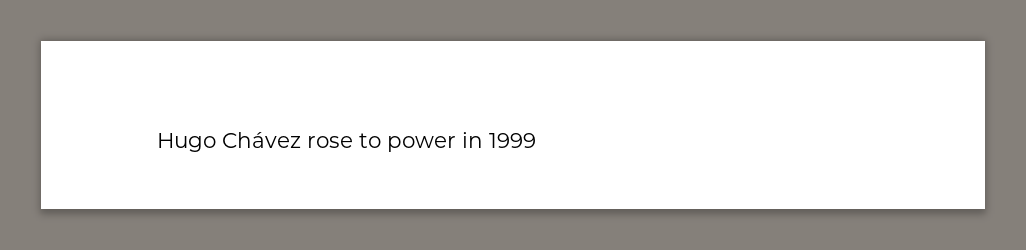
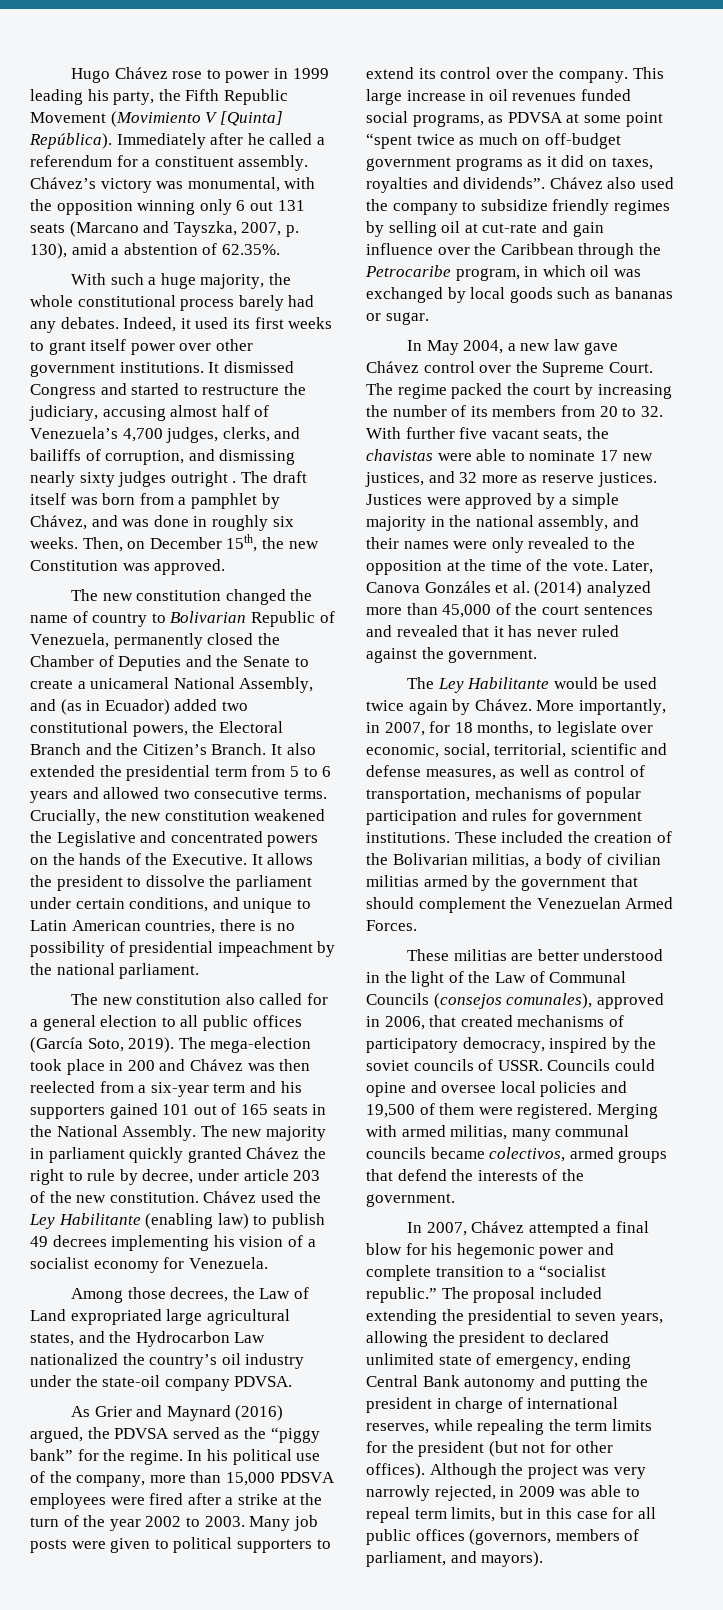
(536, 140) none -> [30,89,288,105] [30,111,283,127] [29,133,325,149] [30,155,309,171] [30,177,316,193] [30,199,305,215] [30,221,299,237] [30,243,280,259] [71,273,291,289] [30,295,315,311] [30,317,333,333] [30,339,253,355] [30,361,294,377] [30,383,306,399] [29,405,270,421] [30,427,301,443] [30,449,296,465] [30,471,307,487] [30,493,280,509] [30,515,294,531] [30,534,319,552] [30,559,226,575] [71,589,313,605] [30,611,335,627] [30,633,280,649] [30,655,309,671] [30,677,314,693] [30,699,248,715] [30,721,283,737] [30,743,316,755] [30,765,332,781] [30,787,327,803] [30,809,326,825] [30,831,319,847] [30,853,314,865] [30,875,312,891] [30,897,311,913] [30,919,295,934] [30,941,336,957] [30,963,200,979] [71,993,328,1005] [30,1015,302,1031] [30,1037,312,1053] [30,1059,311,1075] [30,1081,302,1097] [30,1103,327,1119] [30,1125,326,1141] [30,1147,326,1163] [30,1169,321,1185] [30,1191,321,1203] [29,1213,325,1229] [30,1235,316,1251] [30,1257,268,1273] [71,1287,309,1303] [30,1309,290,1325] [30,1331,266,1347] [30,1353,305,1369] [30,1375,293,1391] [71,1405,284,1421] [30,1427,320,1443] [30,1449,321,1465] [30,1471,335,1487] [30,1493,323,1509] [30,1515,318,1531] [30,1537,331,1553] [366,67,664,83] [366,89,631,105] [366,111,663,127] [366,133,621,149] [366,155,653,171] [366,177,674,193] [366,199,670,215] [366,221,604,237] [366,243,661,259] [365,265,641,281] [366,287,673,303] [366,312,429,325] [407,339,618,355] [366,361,653,377] [366,383,672,399] [366,405,663,417] [366,427,609,442] [366,449,653,461] [365,471,657,487] [366,493,619,509] [366,515,639,531] [366,537,635,553] [366,559,654,575] [366,581,651,597] [366,603,653,618] [366,625,619,637] [366,647,538,663] [407,677,657,693] [366,699,666,715] [366,721,654,737] [366,743,668,758] [366,765,645,780] [366,787,641,803] [366,809,643,825] [366,831,672,843] [366,853,661,869] [366,875,638,891] [366,897,674,913] [366,920,417,931] [407,949,664,961] [366,971,627,987] [366,993,664,1009] [366,1015,624,1030] [366,1037,657,1053] [366,1059,655,1071] [366,1081,627,1097] [366,1103,658,1119] [366,1125,630,1141] [366,1147,668,1163] [366,1169,584,1181] [366,1193,455,1207] [407,1221,649,1237] [366,1243,614,1259] [366,1265,607,1281] [366,1287,602,1303] [366,1309,663,1325] [366,1331,610,1347] [366,1353,632,1369] [366,1375,648,1391] [366,1397,619,1413] [366,1419,652,1435] [366,1441,613,1457] [366,1463,646,1479] [366,1485,640,1501] [366,1507,656,1523] [366,1529,640,1545] [366,1551,544,1567] leading his party, the Fifth Republic Movement (Movimiento V [Quinta] República). Immediately after he called a referendum for a constituent assembly. Chávez’s victory was monumental, with the opposition winning only 6 out 131 seats (Marcano and Tayszka, 2007, p. 130), amid a abstention of 62.35%. // With such a huge majority, the whole constitutional process barely had any debates. Indeed, it used its first weeks to grant itself power over other government institutions. It dismissed Congress and started to restructure the judiciary, accusing almost half of Venezuela’s 4,700 judges, clerks, and bailiffs of corruption, and dismissing nearly sixty judges outright . The draft itself was born from a pamphlet by Chávez, and was done in roughly six weeks. Then, on December 15th, the new Constitution was approved. // The new constitution changed the name of country to Bolivarian Republic of Venezuela, permanently closed the Chamber of Deputies and the Senate to create a unicameral National Assembly, and (as in Ecuador) added two constitutional powers, the Electoral Branch and the Citizen’s Branch. It also extended the presidential term from 5 to 6 years and allowed two consecutive terms. Crucially, the new constitution weakened the Legislative and concentrated powers on the hands of the Executive. It allows the president to dissolve the parliament under certain conditions, and unique to Latin American countries, there is no possibility of presidential impeachment by the national parliament. // The new constitution also called for a general election to all public offices (García Soto, 2019). The mega-election took place in 200 and Chávez was then reelected from a six-year term and his supporters gained 101 out of 165 seats in the National Assembly. The new majority in parliament quickly granted Chávez the right to rule by decree, under article 203 of the new constitution. Chávez used the Ley Habilitante (enabling law) to publish 49 decrees implementing his vision of a socialist economy for Venezuela. // Among those decrees, the Law of Land expropriated large agricultural states, and the Hydrocarbon Law nationalized the country’s oil industry under the state-oil company PDVSA. // As Grier and Maynard (2016) argued, the PDVSA served as the “piggy bank” for the regime. In his political use of the company, more than 15,000 PDSVA employees were fired after a strike at the turn of the year 2002 to 2003. Many job posts were given to political supporters to extend its control over the company. This large increase in oil revenues funded social programs, as PDVSA at some point “spent twice as much on off-budget government programs as it did on taxes, royalties and dividends”. Chávez also used the company to subsidize friendly regimes by selling oil at cut-rate and gain influence over the Caribbean through the Petrocaribe program, in which oil was exchanged by local goods such as bananas or sugar. // In May 2004, a new law gave Chávez control over the Supreme Court. The regime packed the court by increasing the number of its members from 20 to 32. With further five vacant seats, the chavistas were able to nominate 17 new justices, and 32 more as reserve justices. Justices were approved by a simple majority in the national assembly, and their names were only revealed to the opposition at the time of the vote. Later, Canova Gonzáles et al. (2014) analyzed more than 45,000 of the court sentences and revealed that it has never ruled against the government. // The Ley Habilitante would be used twice again by Chávez. More importantly, in 2007, for 18 months, to legislate over economic, social, territorial, scientific and defense measures, as well as control of transportation, mechanisms of popular participation and rules for government institutions. These included the creation of the Bolivarian militias, a body of civilian militias armed by the government that should complement the Venezuelan Armed Forces. // These militias are better understood in the light of the Law of Communal Councils (consejos comunales), approved in 2006, that created mechanisms of participatory democracy, inspired by the soviet councils of USSR. Councils could opine and oversee local policies and 19,500 of them were registered. Merging with armed militias, many communal councils became colectivos, armed groups that defend the interests of the government. // In 2007, Chávez attempted a final blow for his hegemonic power and complete transition to a “socialist republic.” The proposal included extending the presidential to seven years, allowing the president to declared unlimited state of emergency, ending Central Bank autonomy and putting the president in charge of international reserves, while repealing the term limits for the president (but not for other offices). Although the project was very narrowly rejected, in 2009 was able to repeal term limits, but in this case for all public offices (governors, members of parliament, and mayors).

